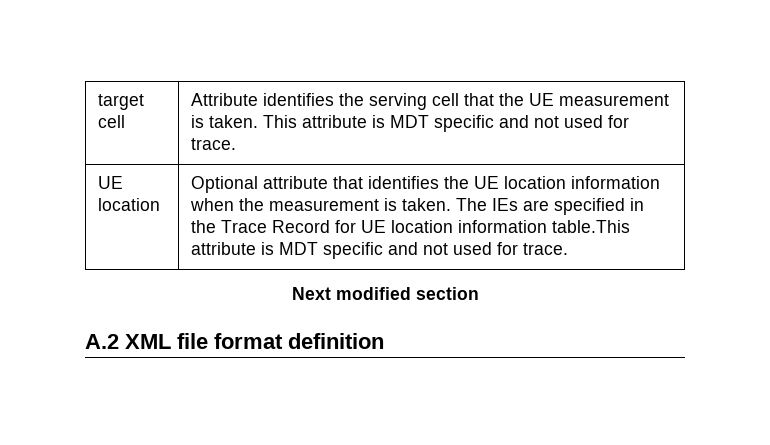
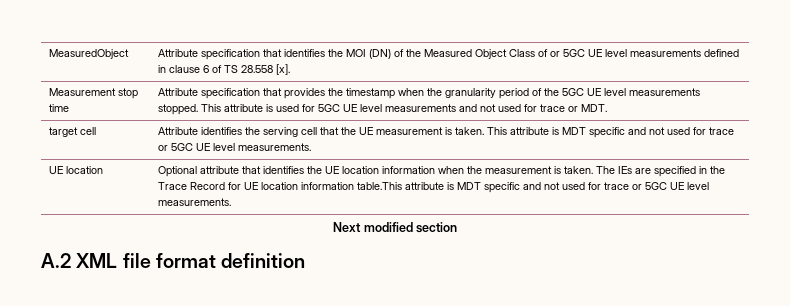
(97, 102) none -> [48,49,129,59] [157,49,739,60] [157,64,290,75] [48,88,138,99] [48,104,69,112] [157,88,700,99] [157,104,607,115] MeasuredObject | Attribute specification that identifies the MOI (DN) of the Measured Object Class of or 5GC UE level measurements defined in clause 6 of TS 28.558 [x]. // Measurement stop time | Attribute specification that provides the timestamp when the granularity period of the 5GC UE level measurements stopped. This attribute is used for 5GC UE level measurements and not used for trace or MDT. //
[190,138,236,150] trace. -> [708,127,734,135] [157,143,311,151] trace or 5GC UE level measurements.
[522,243,568,255] trace. -> [603,182,709,190] [157,198,231,206] trace or 5GC UE level measurements.

